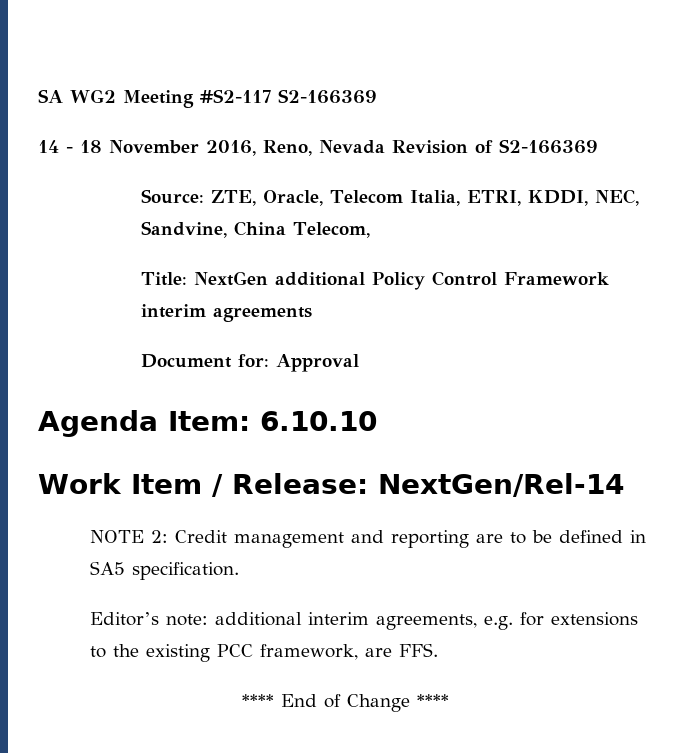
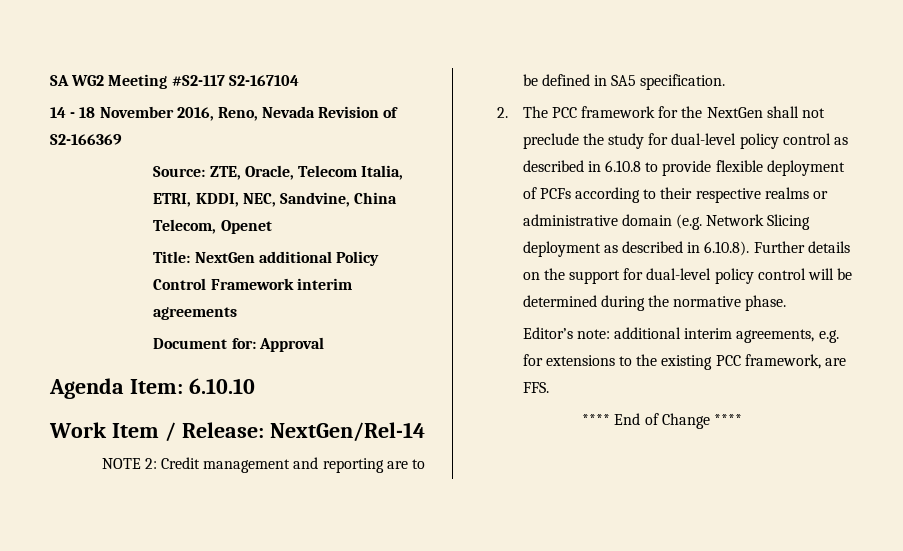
[278,89,377,104] S2-166369 -> [228,75,299,86] S2-167104
(371, 230) none -> [220,220,272,234] Openet
(239, 571) none -> [496,106,826,118] [522,133,849,149] [522,160,845,176] [522,187,829,203] [522,214,811,230] [522,241,850,257] [522,268,853,284] [522,295,787,311] // 2. The PCC framework for the NextGen shall not preclude the study for dual-level policy control as described in 6.10.8 to provide flexible deployment of PCFs according to their respective realms or administrative domain (e.g. Network Slicing deployment as described in 6.10.8). Further details on the support for dual-level policy control will be determined during the normative phase.

